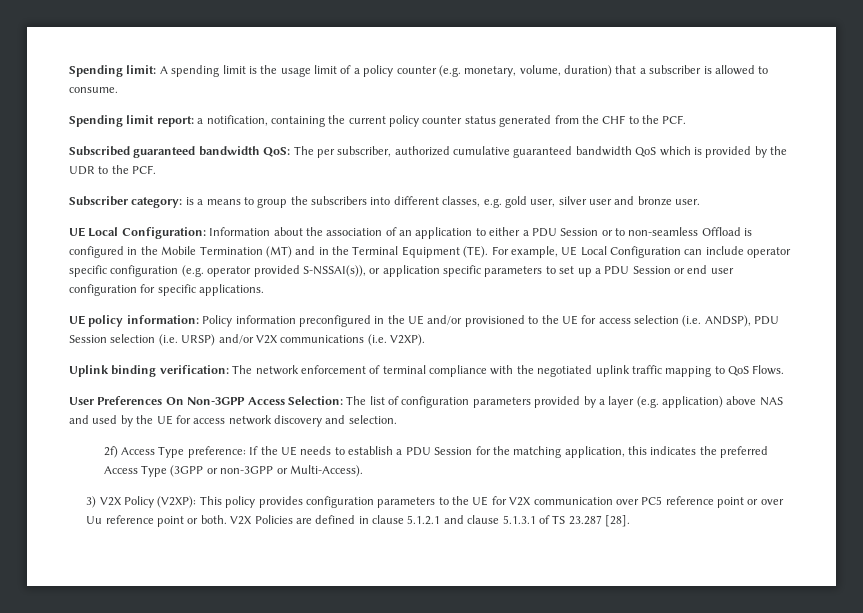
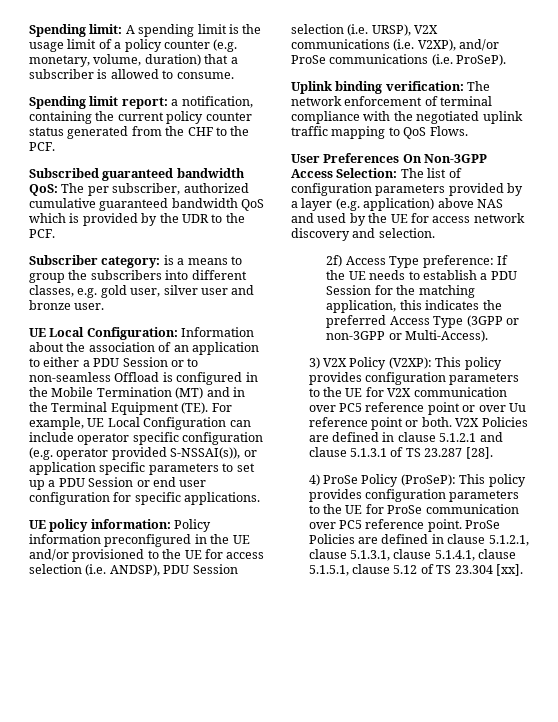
[181,334,254,346] URSP) and/or -> [371,24,411,36] URSP),
[390,334,425,346] V2XP). -> [417,39,500,51] [291,54,507,66] V2XP), and/or ProSe communications (i.e. ProSeP).
(631, 521) none -> [308,474,526,487] [308,489,520,502] [308,504,519,514] [308,519,501,532] [308,534,529,546] [308,549,517,561] [308,564,523,576] // 4) ProSe Policy (ProSeP): This policy provides configuration parameters to the UE for ProSe communication over PC5 reference point. ProSe Policies are defined in clause 5.1.2.1, clause 5.1.3.1, clause 5.1.4.1, clause 5.1.5.1, clause 5.12 of TS 23.304 [xx].

